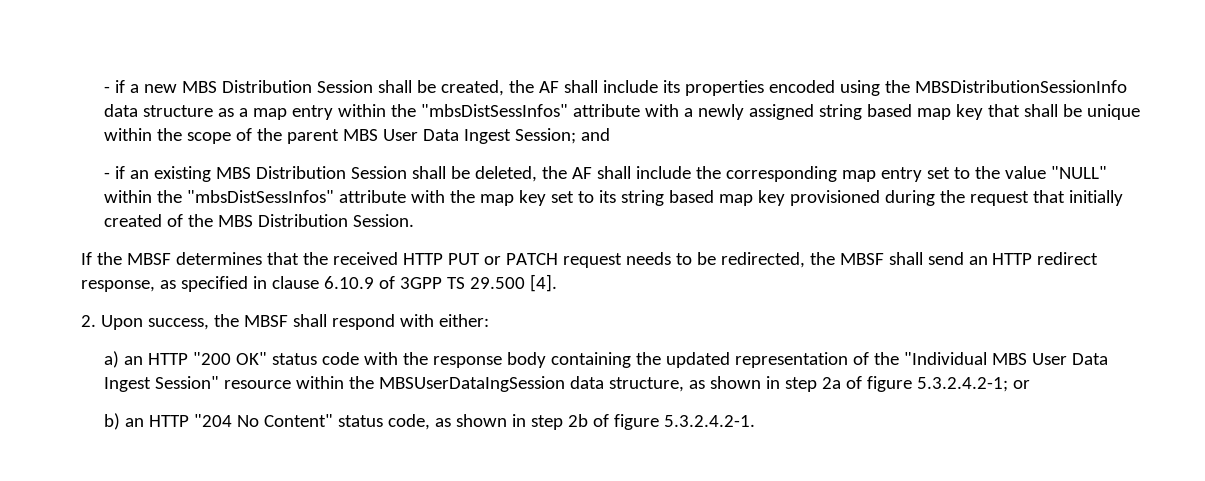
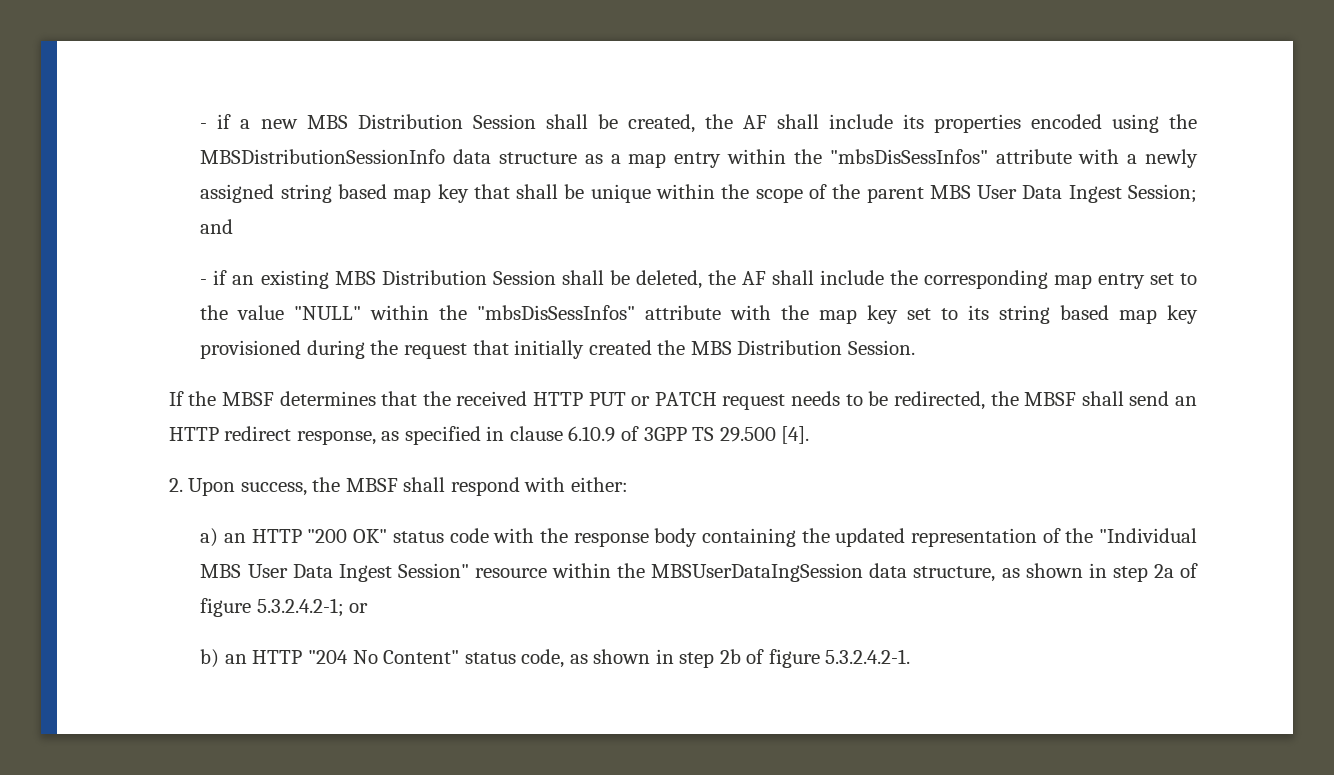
[421,104,569,117] "mbsDistSessInfos" -> [829,149,988,164] "mbsDisSessInfos"
[187,190,335,203] "mbsDistSessInfos" -> [477,305,636,320] "mbsDisSessInfos"
[167,214,184,227] of -> (652, 347) none

